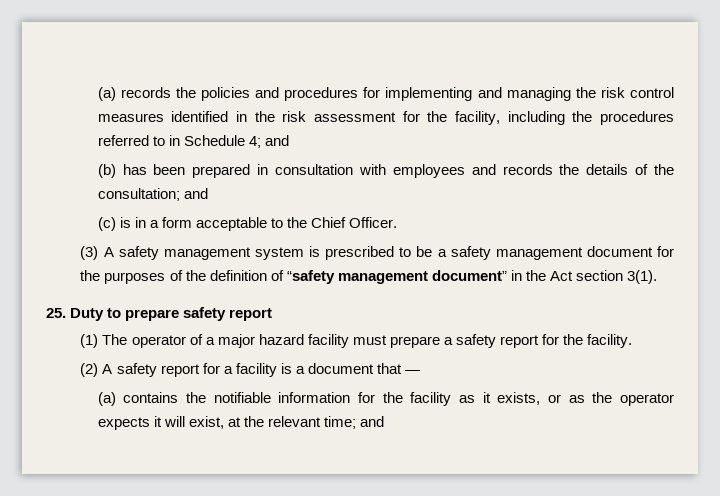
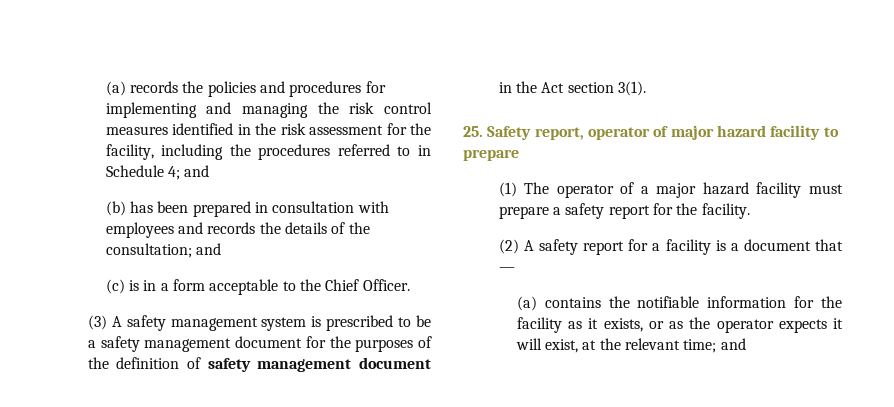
[286,270,507,284] “safety management document” -> [207,357,432,372] safety management document
[70,308,105,321] Duty -> [487,125,821,140] Safety report, operator of major hazard facility
[183,307,273,321] safety report -> (519, 155) none

